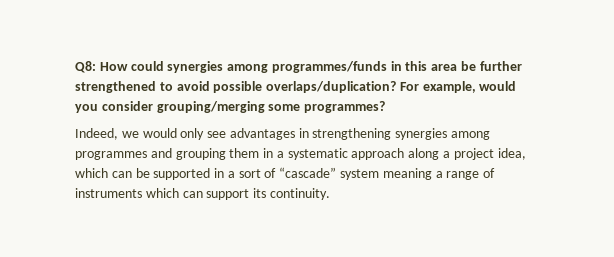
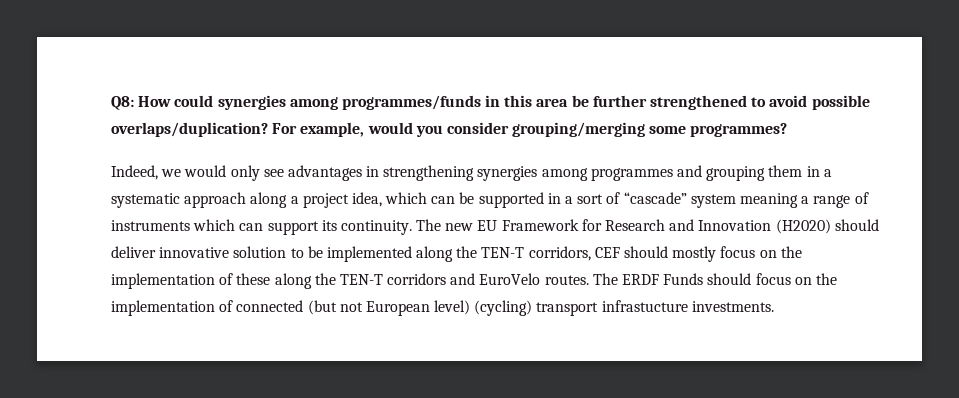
(330, 194) none -> [416,219,879,234] [111,246,802,262] [111,273,837,289] [111,300,774,316] The new EU Framework for Research and Innovation (H2020) should deliver innovative solution to be implemented along the TEN-T corridors, CEF should mostly focus on the implementation of these along the TEN-T corridors and EuroVelo routes. The ERDF Funds should focus on the implementation of connected (but not European level) (cycling) transport infrastucture investments.

